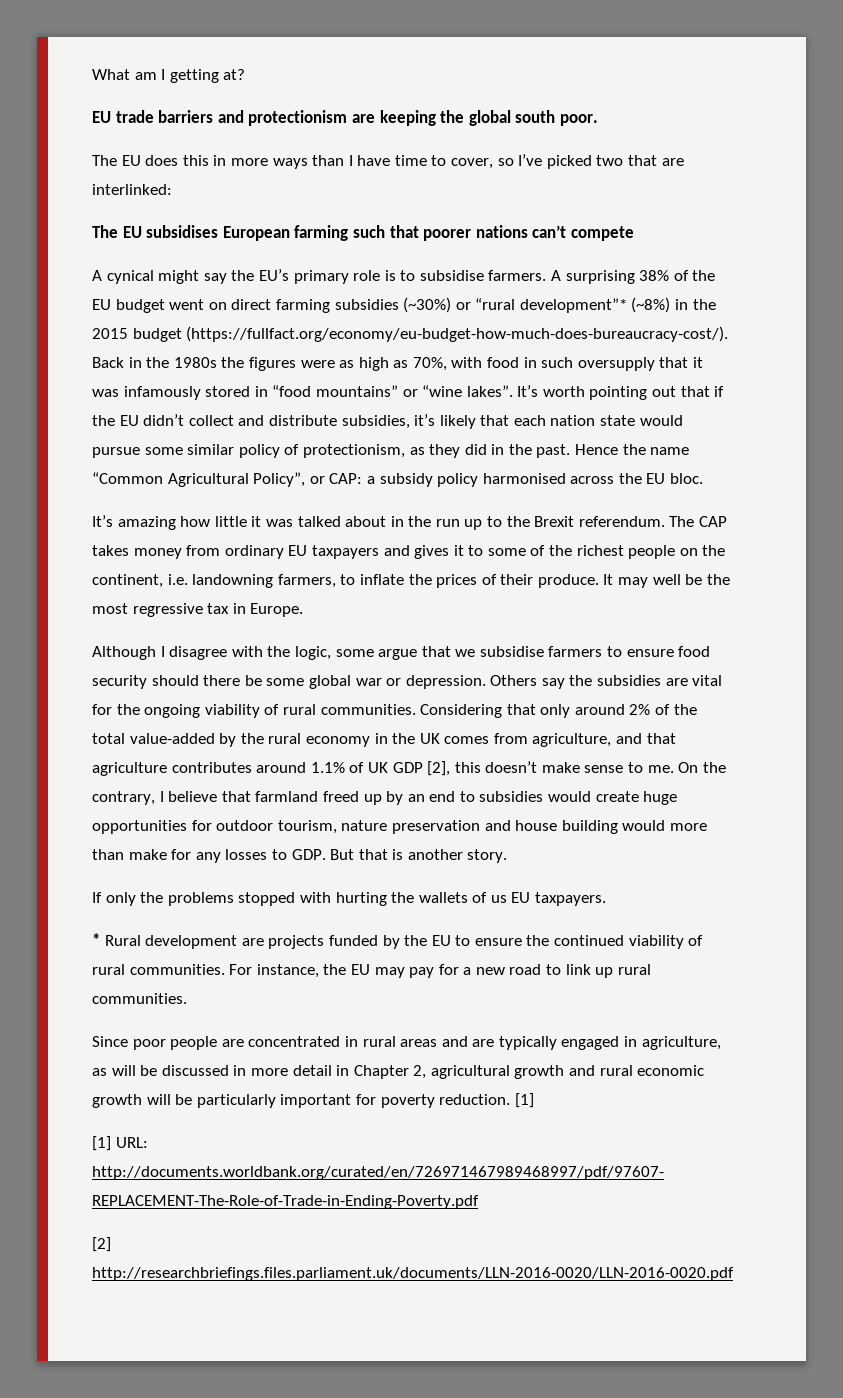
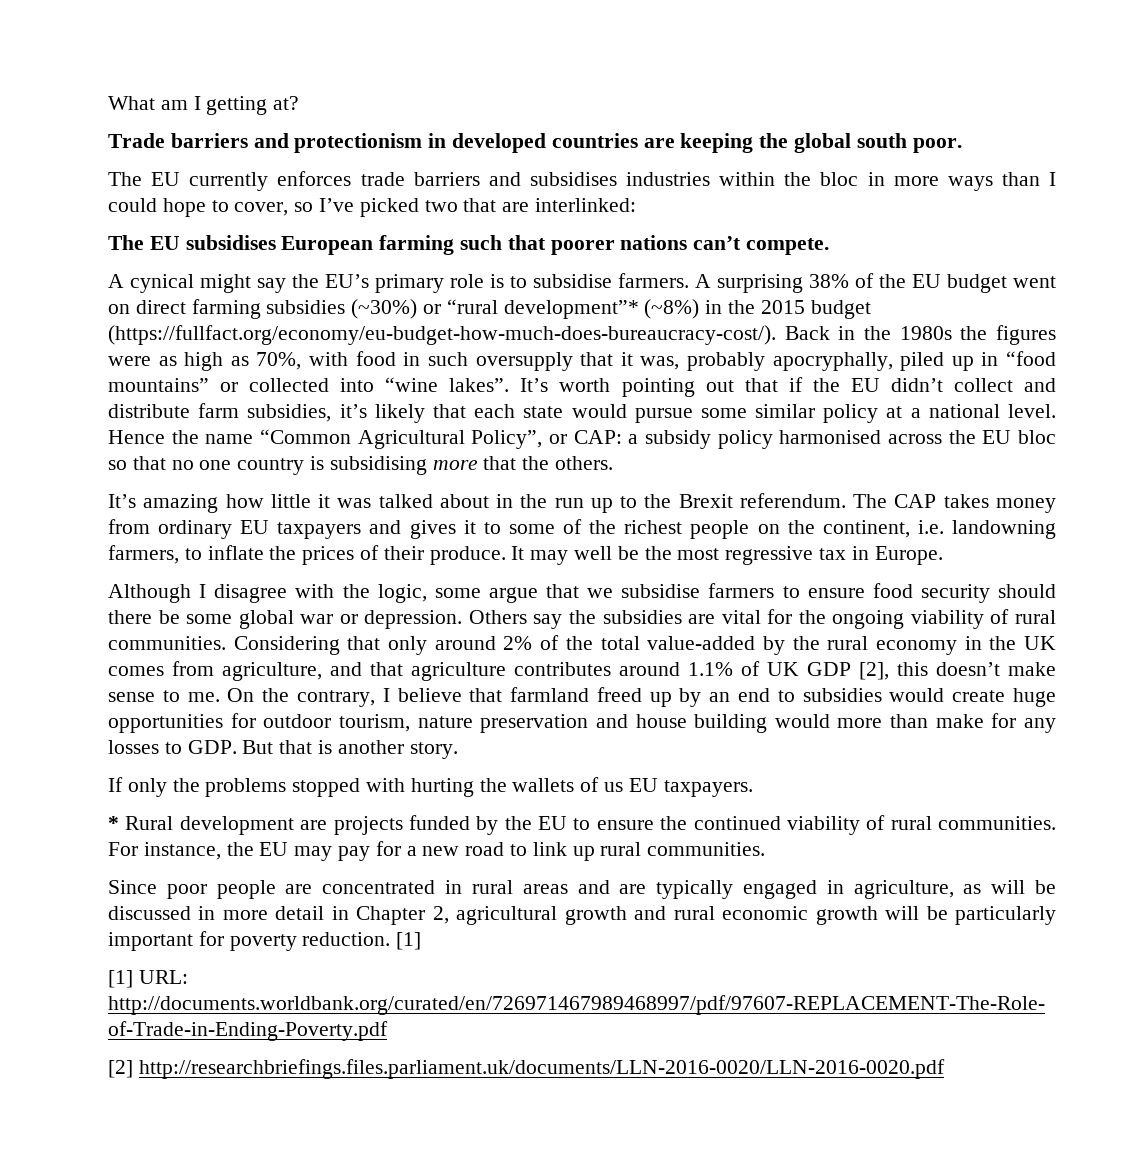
[92,110,154,123] EU trade -> [108,133,165,148] Trade
(348, 118) none -> [428,133,638,153] in developed countries
[145,155,209,166] does this -> [189,171,859,191] currently enforces trade barriers and subsidises industries within the bloc
[357,155,427,166] have time -> [108,198,206,217] could hope
[570,226,634,241] compete -> [746,238,830,255] compete.
[92,386,251,400] was infamously stored -> [640,352,974,371] was, probably apocryphally, piled up
(418, 393) none -> [249,378,375,392] collected into
(337, 420) none -> [198,403,240,418] farm
[550,415,596,426] nation -> (516, 411) none
[284,444,571,458] of protectionism, as they did in the past. -> [886,404,1056,418] at a national level.
[670,473,704,484] bloc. -> [1017,430,1056,444] [108,456,614,475] bloc so that no one country is subsidising more that the others.

